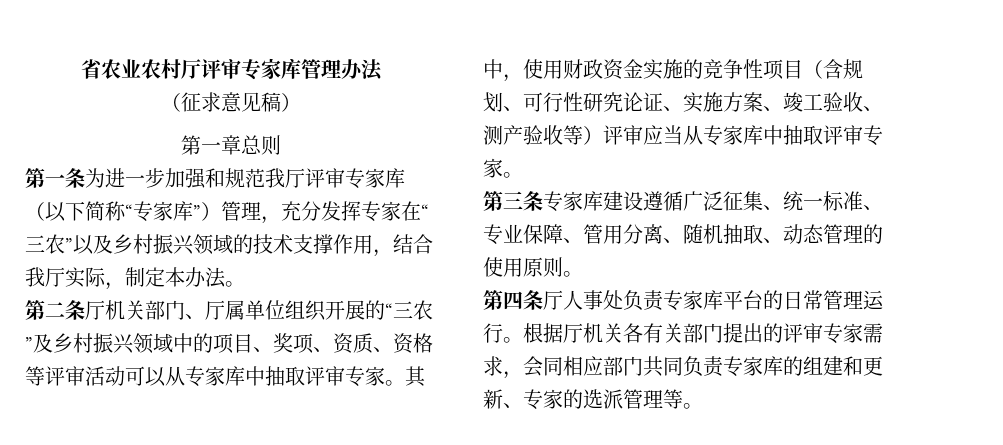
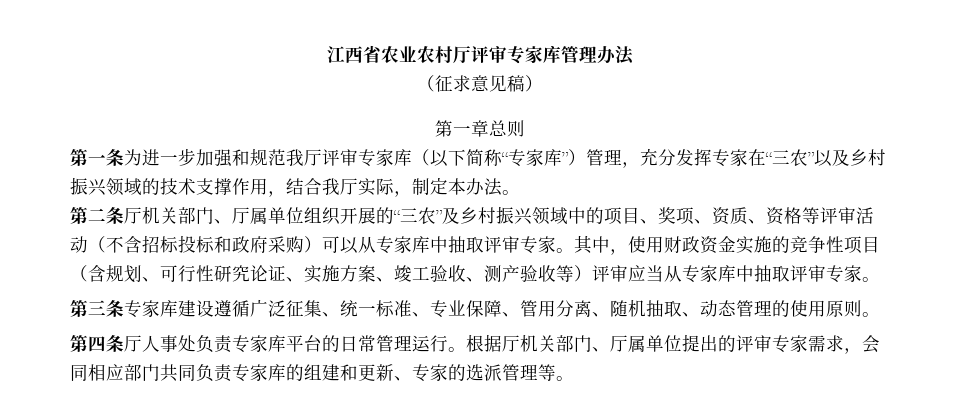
(80, 69) none -> [327,46,363,63] 江西
(125, 376) none -> [88,235,322,253] （不含招标投标和政府采购）
[623,323,723,343] 各有关部门 -> [556,335,682,352] 部门、厅属单位

